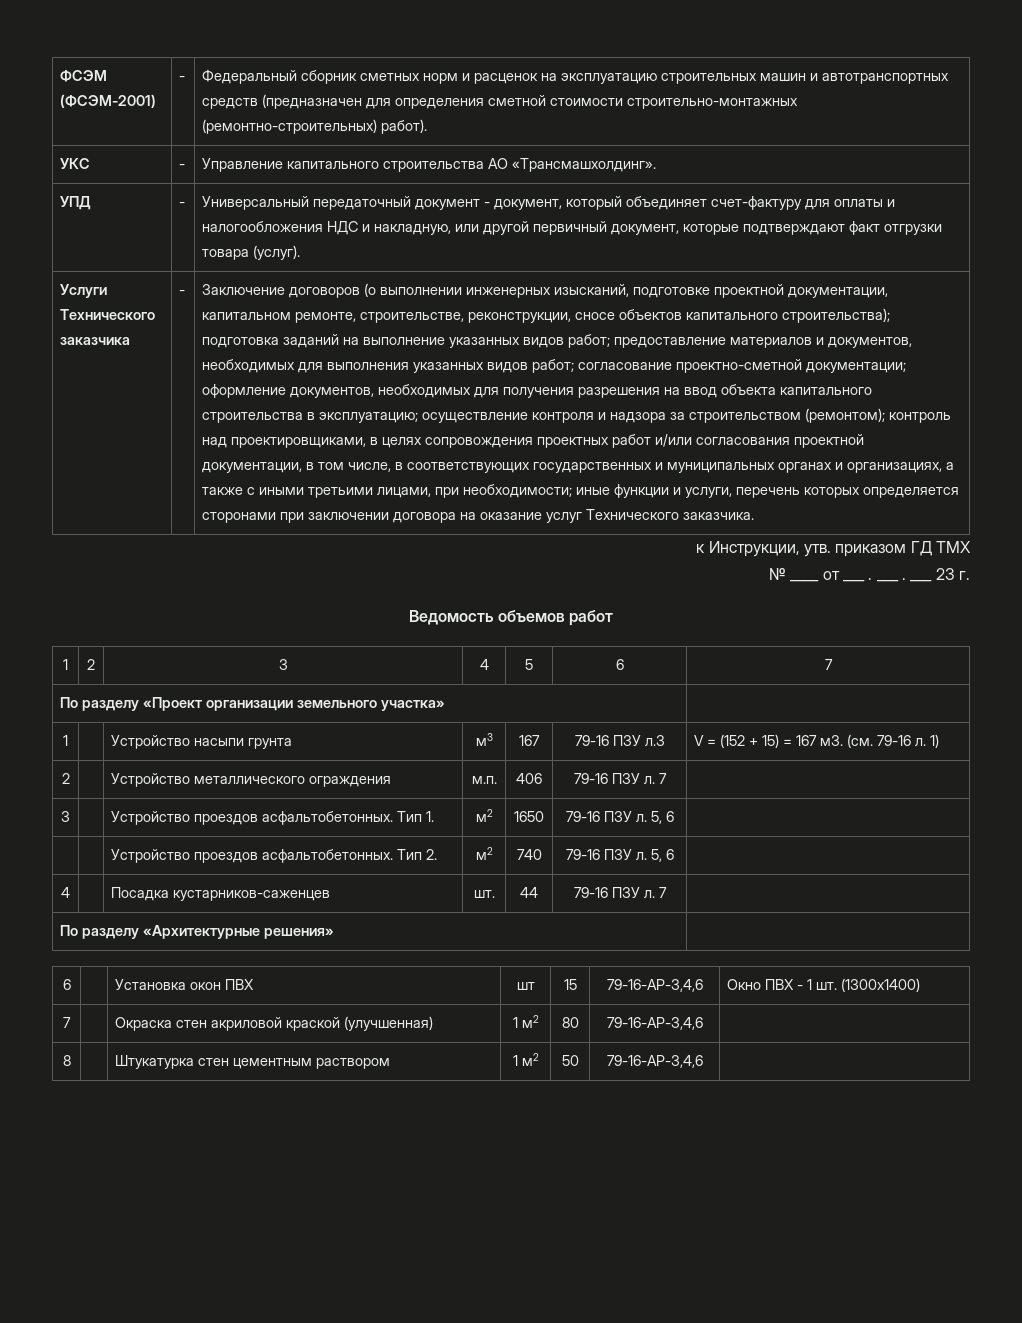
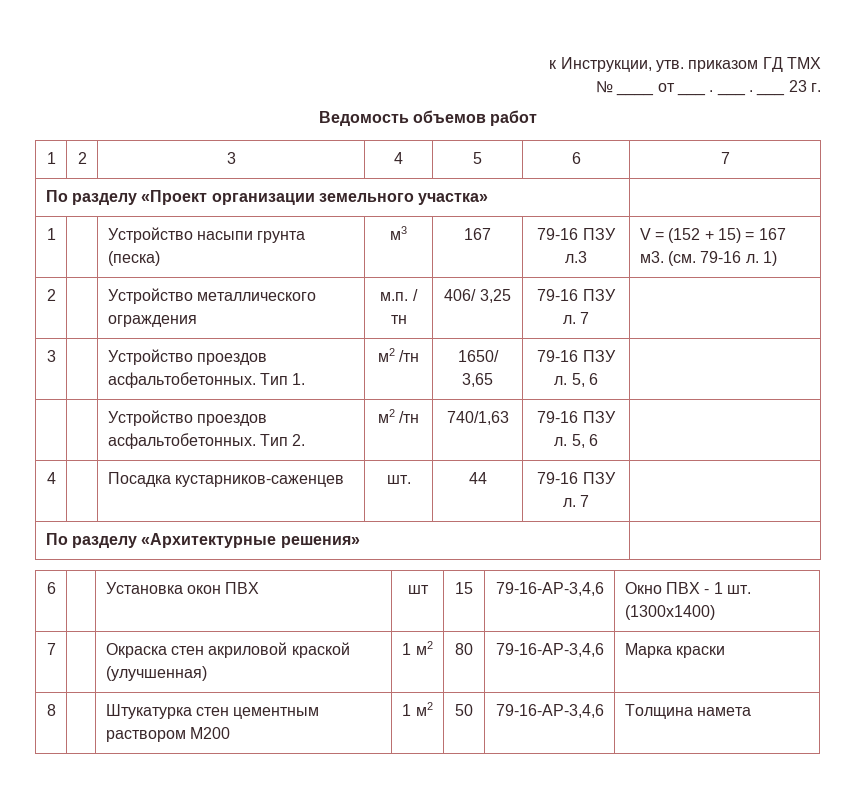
[59,70,107,82] [59,94,156,108] [178,76,185,81] [201,69,949,84] [201,94,798,109] [201,119,427,134] [59,158,90,169] [178,164,185,169] [201,158,656,172] [59,196,91,210] [178,202,185,207] [201,196,895,210] [201,221,942,235] [201,245,300,260] [59,284,107,298] [59,309,155,320] [59,337,130,345] [178,290,185,295] [201,283,888,298] [201,308,890,323] [201,334,912,348] [201,359,906,373] [201,384,872,398] [201,408,951,423] [201,434,864,448] [201,462,954,473] [201,484,959,498] [201,509,754,523] ФСЭМ (ФСЭМ-2001) | - | Федеральный сборник сметных норм и расценок на эксплуатацию строительных машин и автотранспортных средств (предназначен для определения сметной стоимости строительно-монтажных (ремонтно-строительных) работ). // УКС | - | Управление капитального строительства АО «Трансмашхолдинг». // УПД | - | Универсальный передаточный документ - документ, который объединяет счет-фактуру для оплаты и налогообложения НДС и накладную, или другой первичный документ, которые подтверждают факт отгрузки товара (услуг). // Услуги Технического заказчика | - | Заключение договоров (о выполнении инженерных изысканий, подготовке проектной документации, капитальном ремонте, строительстве, реконструкции, сносе объектов капитального строительства); подготовка заданий на выполнение указанных видов работ; предоставление материалов и документов, необходимых для выполнения указанных видов работ; согласование проектно-сметной документации; оформление документов, необходимых для получения разрешения на ввод объекта капитального строительства в эксплуатацию; осуществление контроля и надзора за строительством (ремонтом); контроль над проектировщиками, в целях сопровождения проектных работ и/или согласования проектной документации, в том числе, в соответствующих государственных и муниципальных органах и организациях, а также с иными третьими лицами, при необходимости; иные функции и услуги, перечень которых определяется сторонами при заключении договора на оказание услуг Технического заказчика. // -> (549, 64) none
(292, 743) none -> [107,251,160,266] (песка)
[516,773,542,784] | 406 -> [412,289,418,301] [390,315,407,324] [444,289,511,303] / тн | 406/ 3,25
[514,811,544,822] | 1650 -> [399,350,420,362] [457,350,499,362] [462,373,493,387] /тн | 1650/ 3,65
[516,849,542,860] | 740 -> [399,411,420,423] [446,411,509,425] /тн | 740/1,63
(703, 1023) none -> [624,643,725,658] Марка краски
(390, 1063) none -> [189,727,230,739] М200
(703, 1061) none -> [624,704,751,719] Толщина намета

